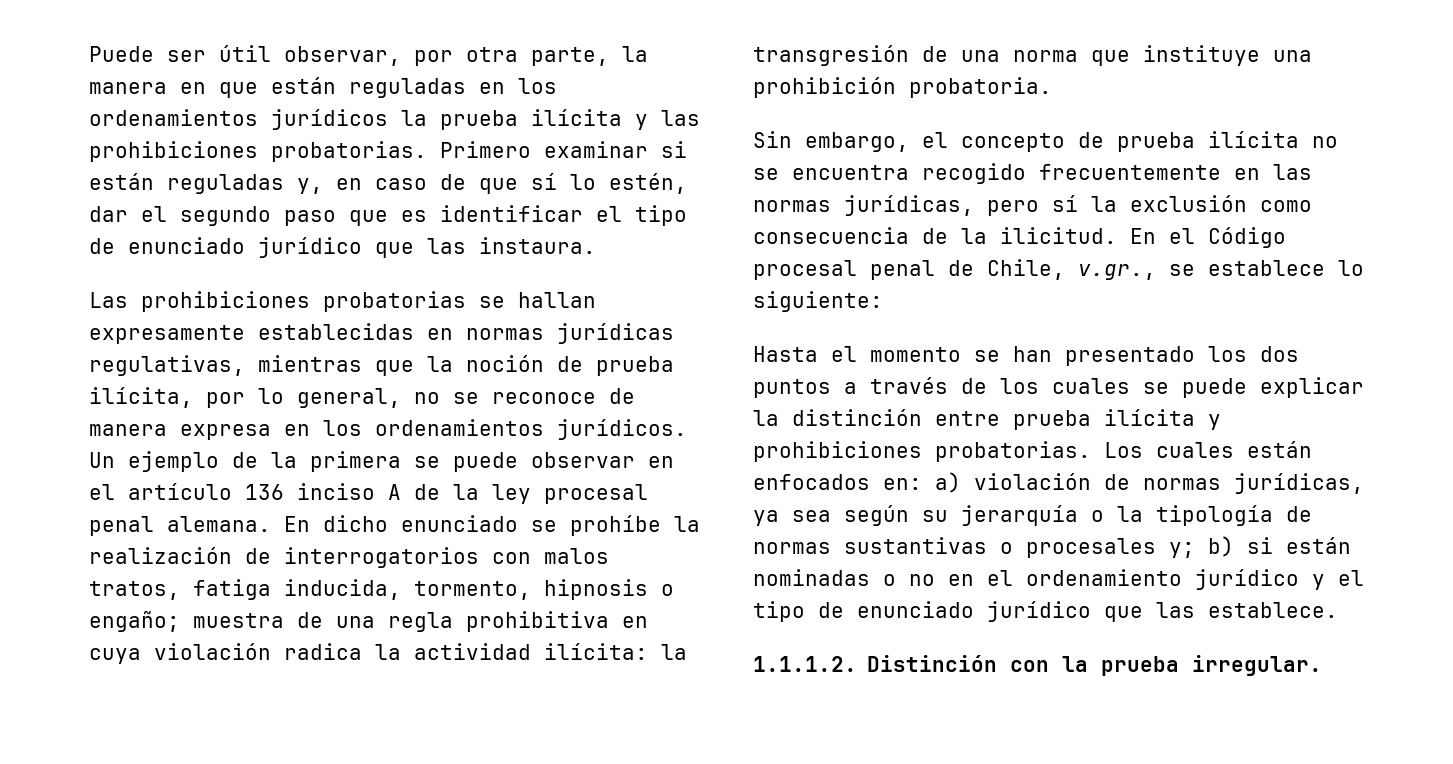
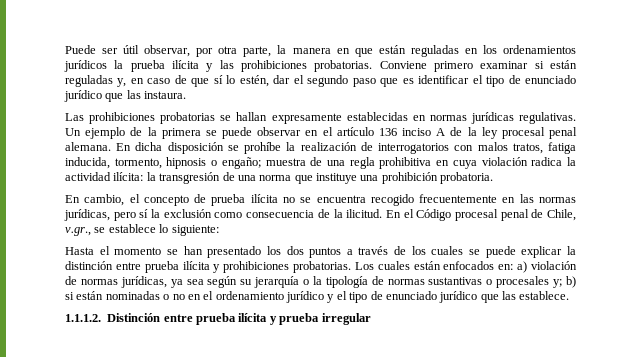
[440,141,531,158] Primero -> [379,61,473,72] Conviene primero
[89,355,674,376] [89,387,635,408] [89,419,687,440] regulativas, mientras que la noción de prueba ilícita, por lo general, no se reconoce de manera expresa en los ordenamientos jurídicos. -> [519,112,577,124] regulativas.
[323,515,518,532] dicho enunciado -> [135,142,224,154] dicha disposición
[753,131,909,152] Sin embargo, -> [65,194,125,206] En cambio,
[1010,655,1323,676] con la prueba irregular. -> [163,313,371,325] entre prueba ilícita y prueba irregular

